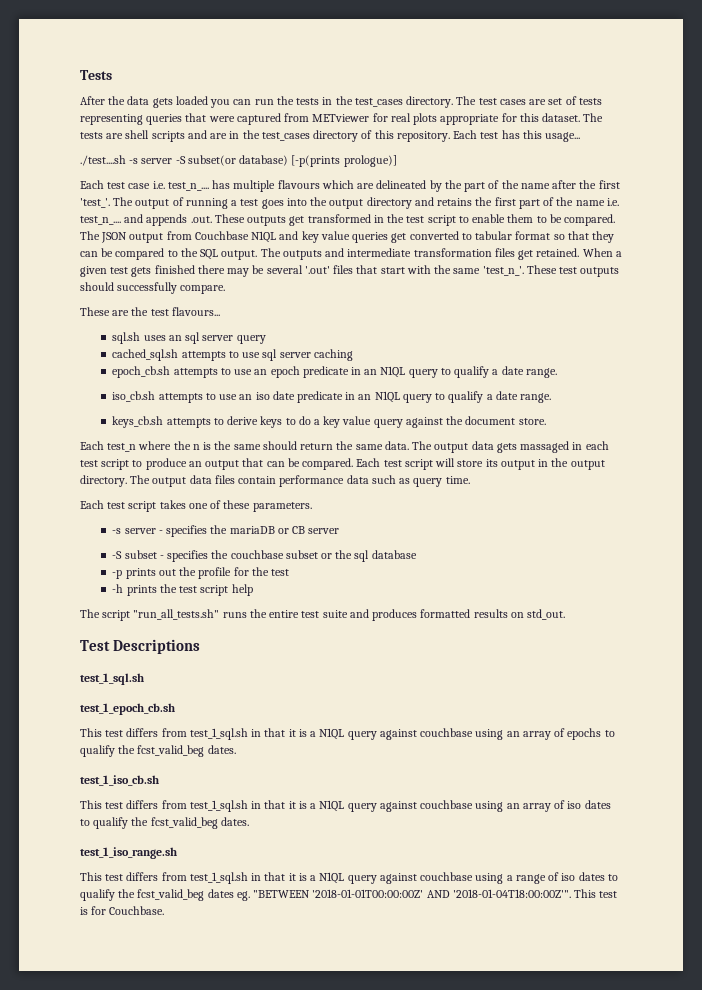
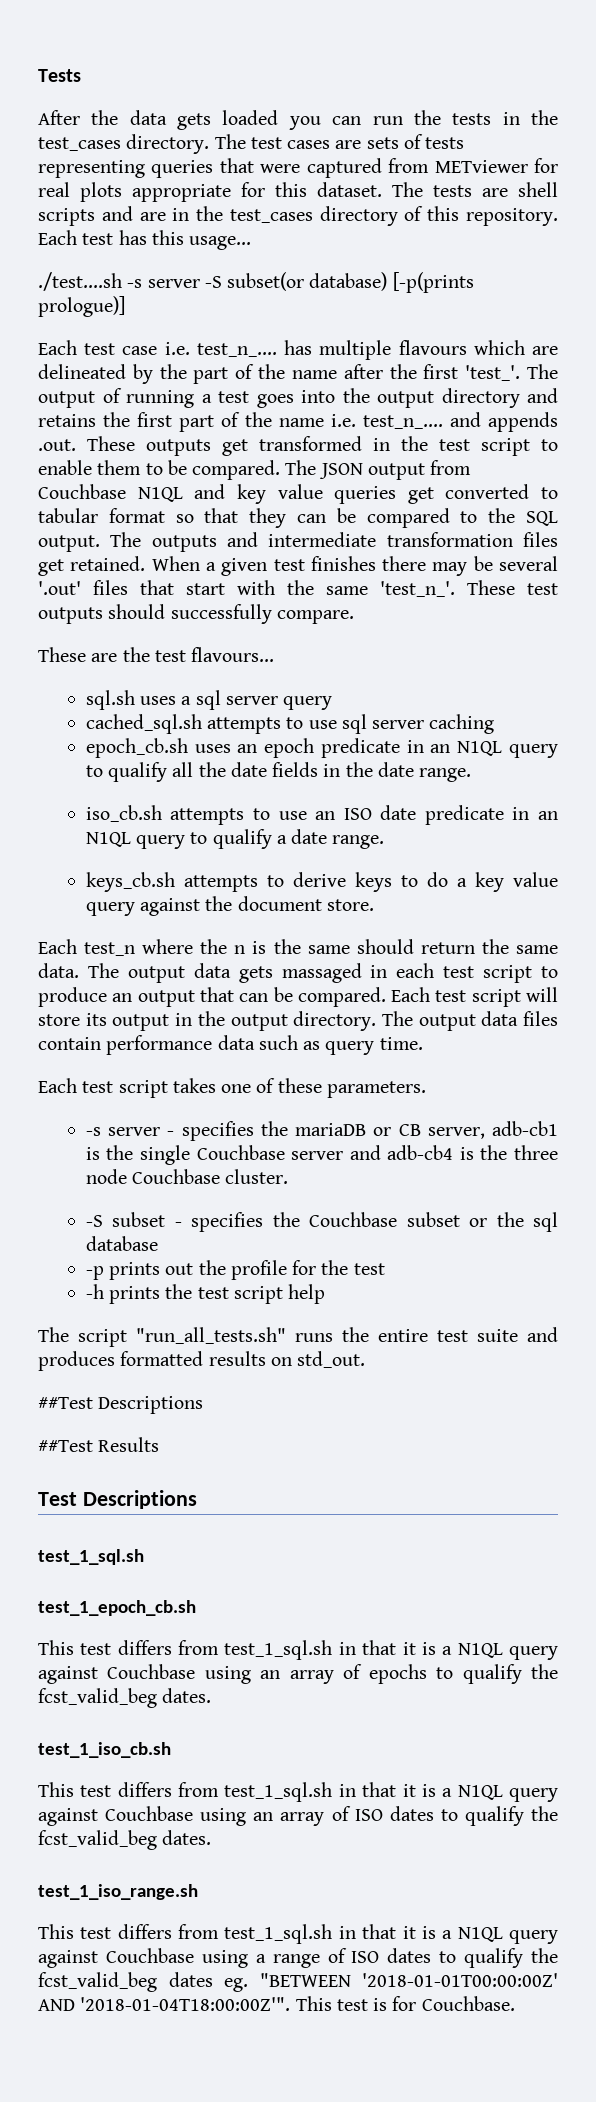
[548,98,563,105] set -> [366,137,399,149] sets
[131,265,195,277] gets finished -> [310,556,376,571] finishes
[168,335,182,341] an -> [181,696,192,705] a
[173,368,253,378] attempts to use -> [194,744,231,753] uses
[492,369,499,375] a -> [172,762,373,777] all the date fields in the
[255,392,270,400] iso -> [343,808,372,820] ISO
[308,528,340,534] server -> [427,1121,558,1139] [85,1145,558,1165] [85,1169,289,1184] server, adb-cb1 is the single Couchbase server and adb-cb4 is the three node Couchbase cluster.
[230,550,284,559] couchbase -> [309,1212,398,1227] Couchbase
(566, 614) none -> [38,1396,204,1414] [38,1437,160,1452] // ##Test Descriptions // ##Test Results
[420,728,474,737] couchbase -> [107,1664,196,1679] Couchbase
[420,800,582,812] couchbase using an array of iso -> [105,1806,383,1826] Couchbase using an array of ISO
[420,872,474,881] couchbase -> [105,1948,194,1963] Couchbase
[561,873,576,881] iso -> [351,1951,380,1963] ISO

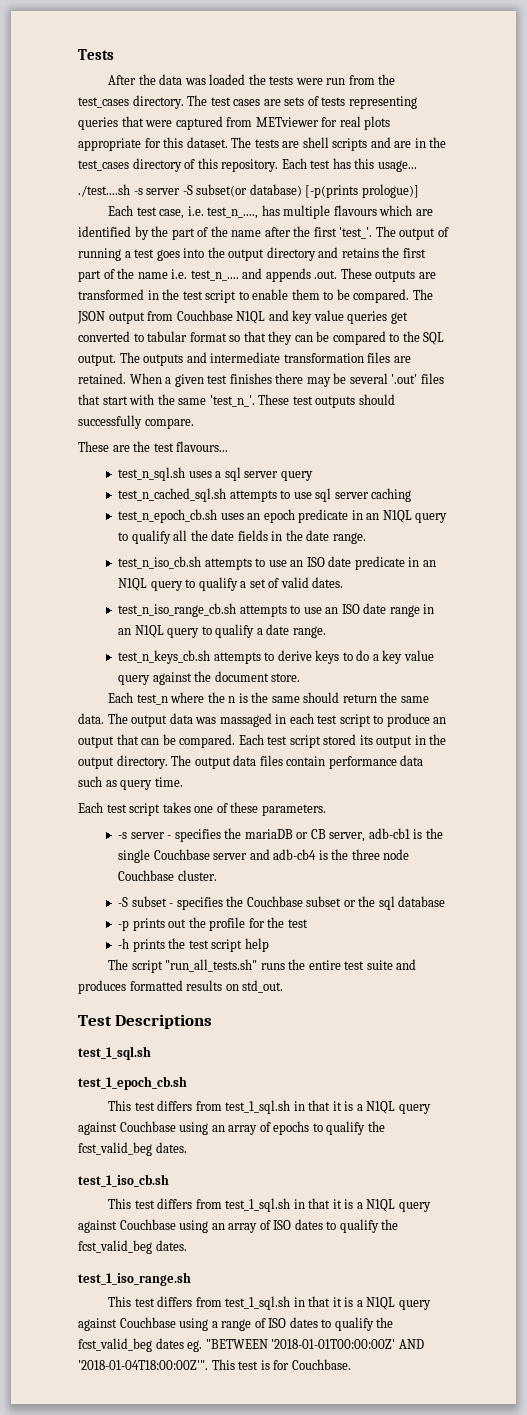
[177,110,520,130] gets loaded you can run the tests in -> [184,74,375,85] was loaded the tests were run from
[122,342,277,357] case i.e. test_n_.... -> [159,206,259,219] case, i.e. test_n_....,
[38,364,126,379] delineated -> [78,226,131,237] identified
[222,439,248,456] get -> [418,272,436,279] are
[38,559,64,576] get -> [393,356,411,363] are
[85,690,135,710] sql.sh -> [118,467,186,481] test_n_sql.sh
[85,714,202,734] cached_sql.sh -> [118,488,227,502] test_n_cached_sql.sh
[85,738,188,758] epoch_cb.sh -> [118,509,218,523] test_n_epoch_cb.sh
[85,805,162,822] iso_cb.sh -> [118,556,202,569] test_n_iso_cb.sh
[291,829,385,849] [85,872,175,892] date range. // keys_cb.sh -> [249,577,344,588] [118,603,435,617] [118,624,326,638] [118,650,211,664] set of valid dates. // test_n_iso_range_cb.sh attempts to use an ISO date range in an N1QL query to qualify a date range. // test_n_keys_cb.sh
[238,966,273,983] gets -> [195,717,217,724] was
[526,987,558,1002] [38,1014,80,1026] will store -> [323,734,357,745] stored
[38,1396,204,1414] [38,1437,160,1452] // ##Test Descriptions // ##Test Results -> (284, 986) none

